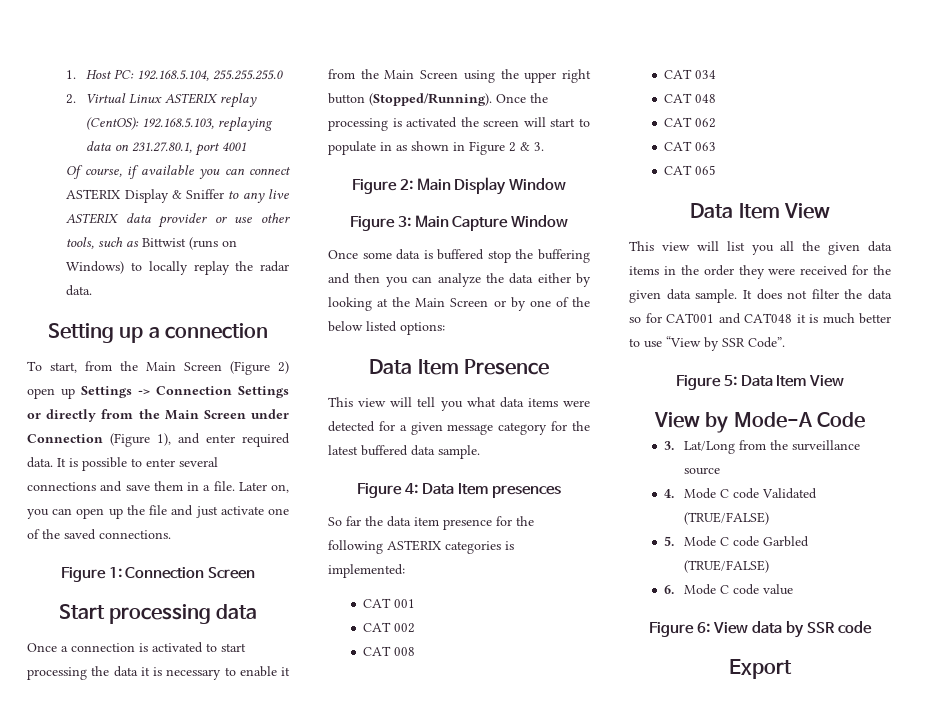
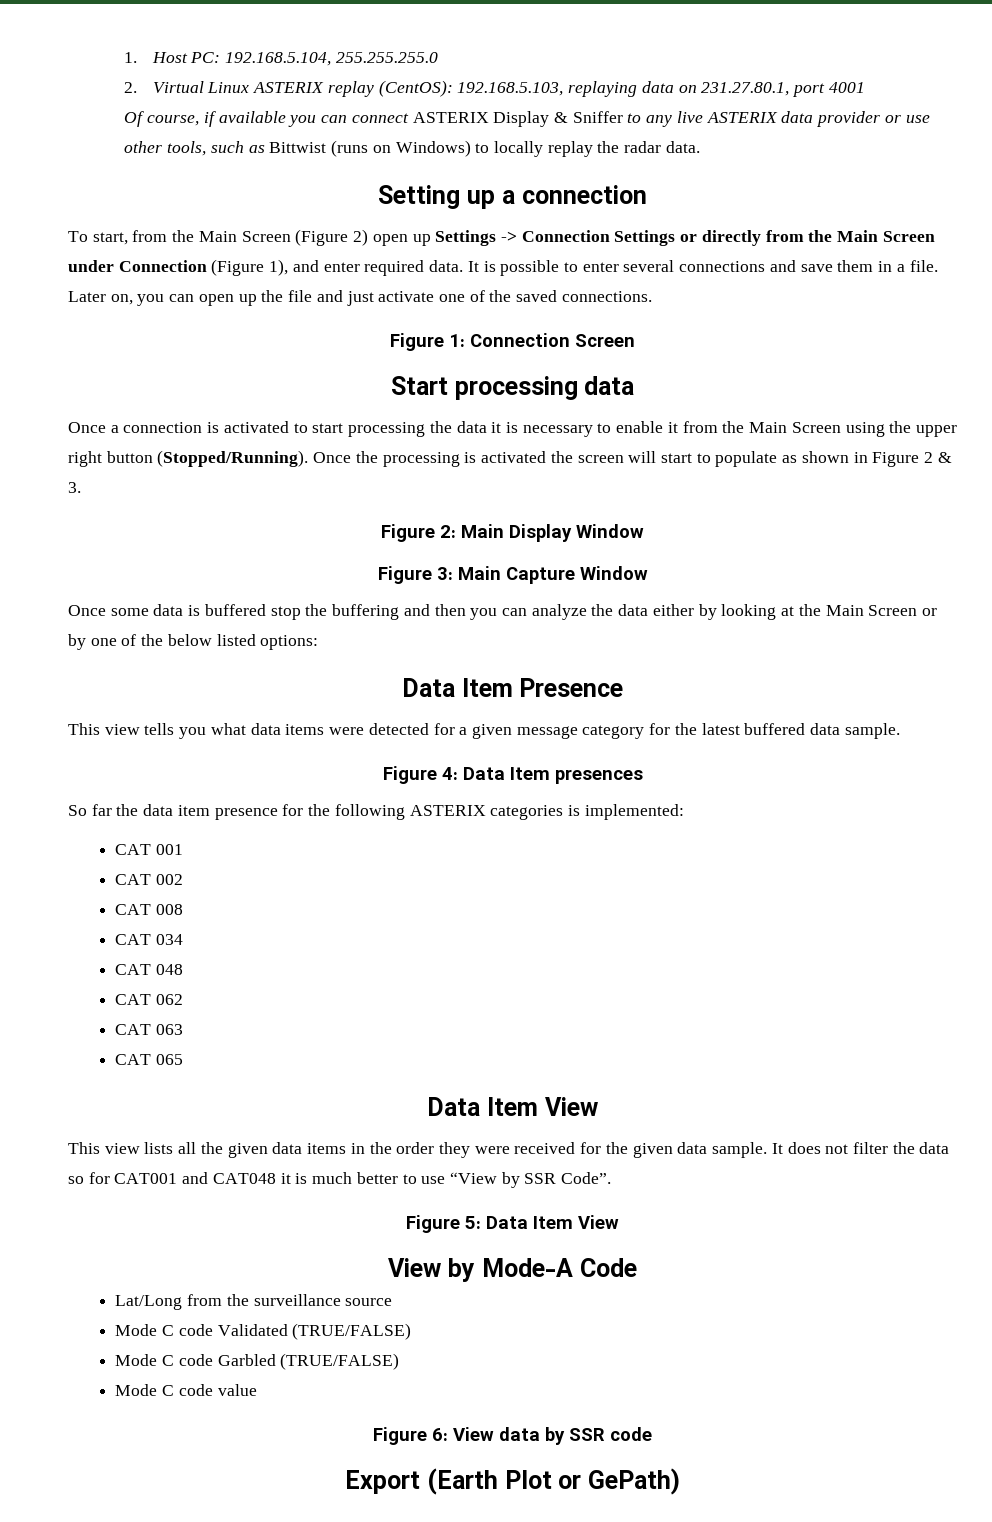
[380,142,392,151] in -> (778, 459) none
[390,397,436,407] will tell -> [144,723,175,735] tells
[696,241,774,255] will list you -> [144,1142,174,1154] lists
[664,441,675,450] 3. -> (637, 1267) none
[664,489,675,498] 4. -> (393, 1302) none
[664,536,675,546] 5. -> (412, 1331) none
[664,585,675,594] 6. -> (400, 1361) none
(792, 669) none -> [426,1468,680,1495] (Earth Plot or GePath)

